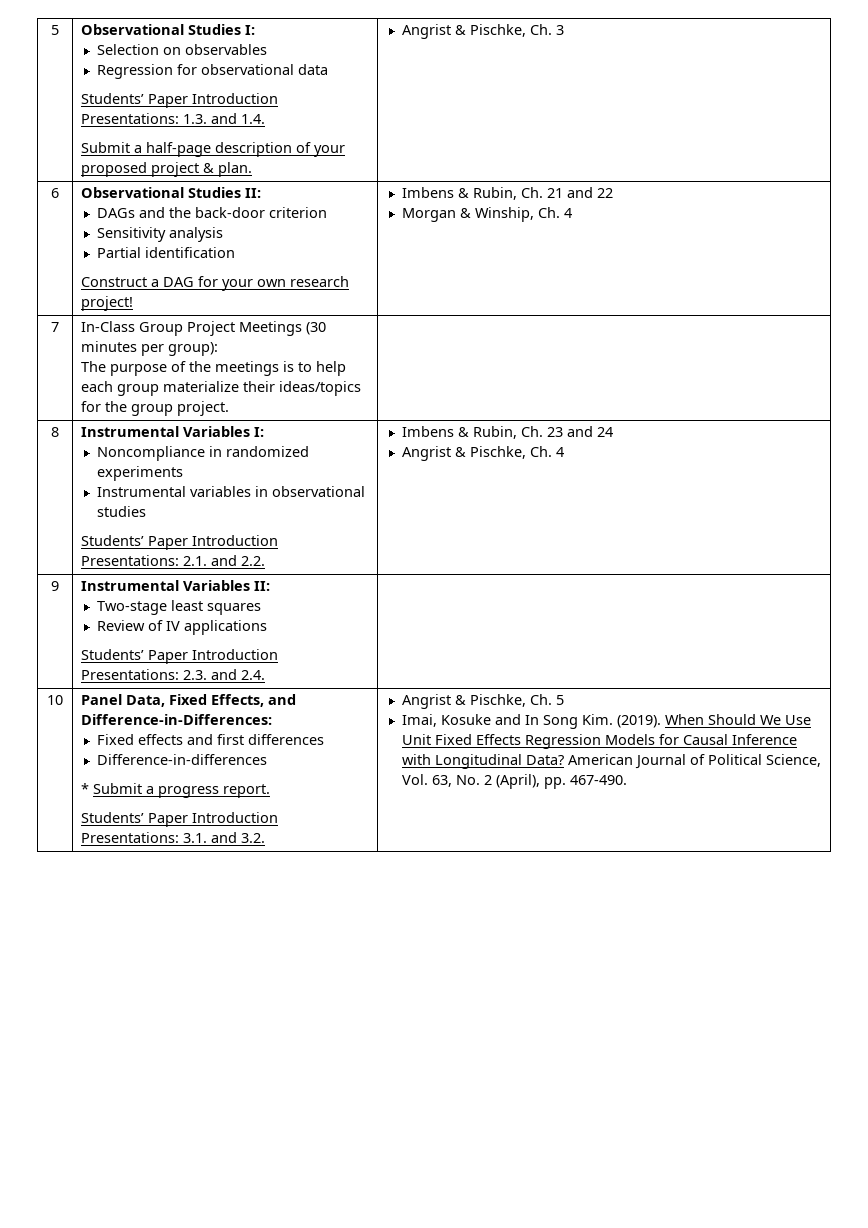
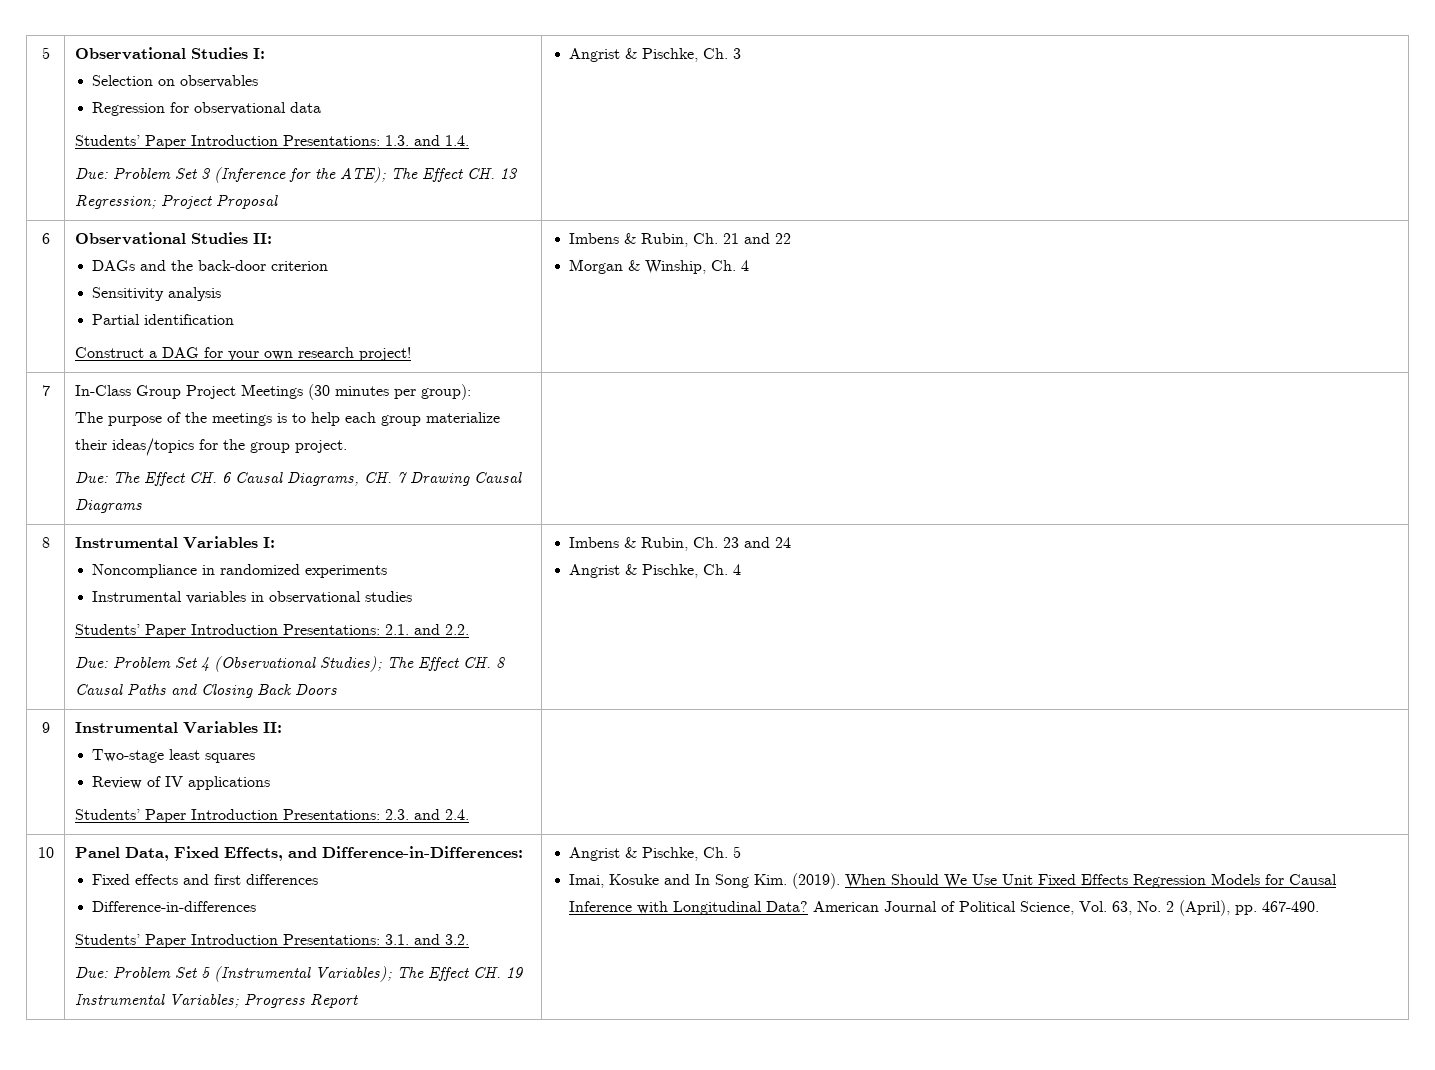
[81,142,346,157] [81,162,253,177] Submit a half-page description of your proposed project & plan. -> [74,167,517,183] [74,194,278,209] Due: Problem Set 3 (Inference for the ATE); The Effect CH. 13 Regression; Project Proposal
(230, 408) none -> [74,472,522,486] [74,499,142,513] // Due: The Effect CH. 6 Causal Diagrams, CH. 7 Drawing Causal Diagrams
(266, 561) none -> [74,656,505,672] [74,683,337,698] // Due: Problem Set 4 (Observational Studies); The Effect CH. 8 Causal Paths and Closing Back Doors
[81,783,271,798] // * Submit a progress report. -> (257, 906) none
(266, 838) none -> [74,966,523,982] [74,993,358,1008] // Due: Problem Set 5 (Instrumental Variables); The Effect CH. 19 Instrumental Variables; Progress Report

